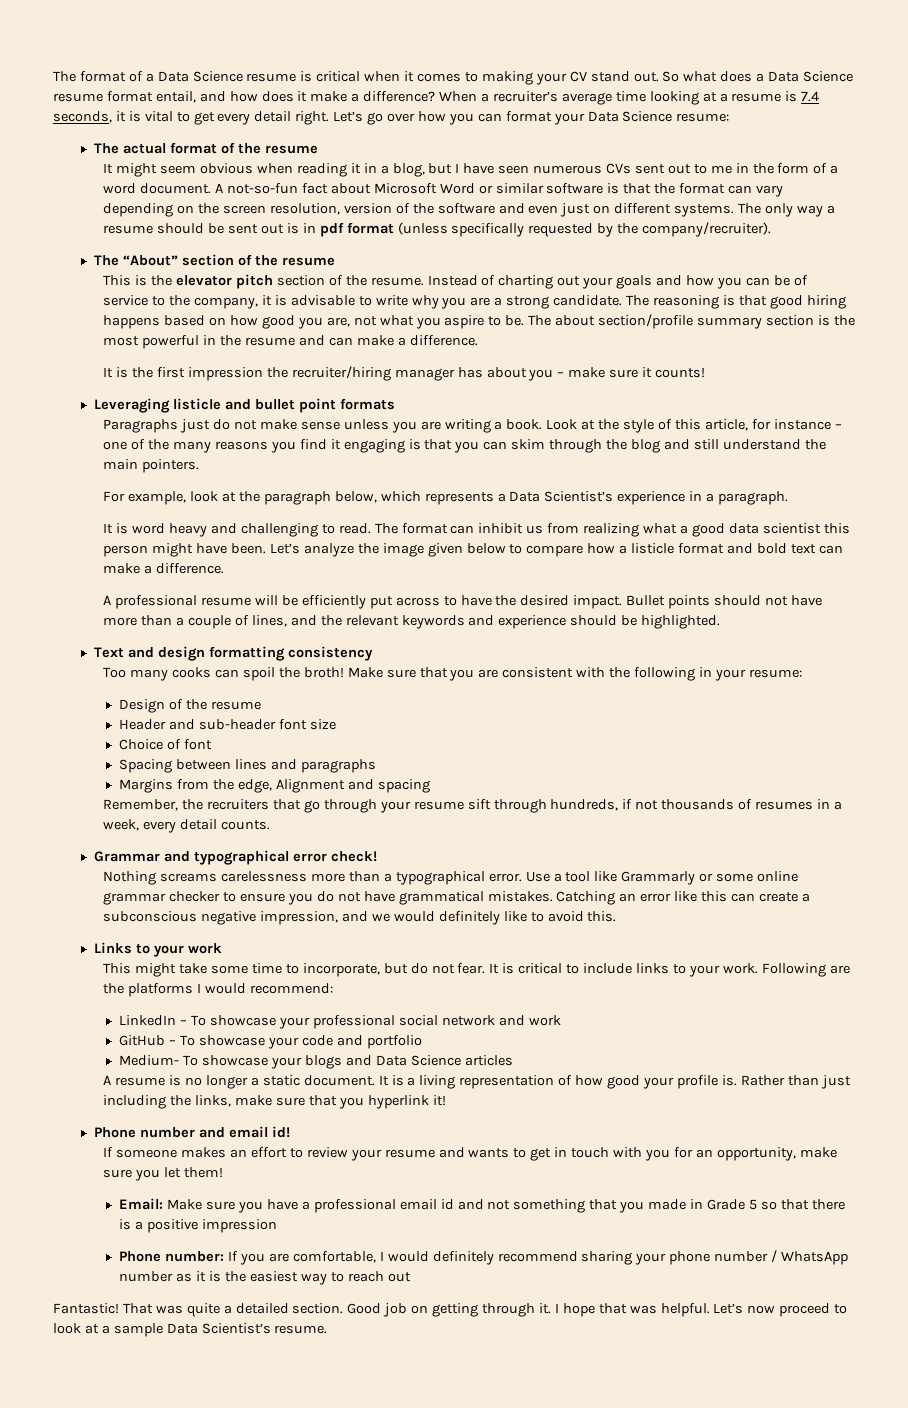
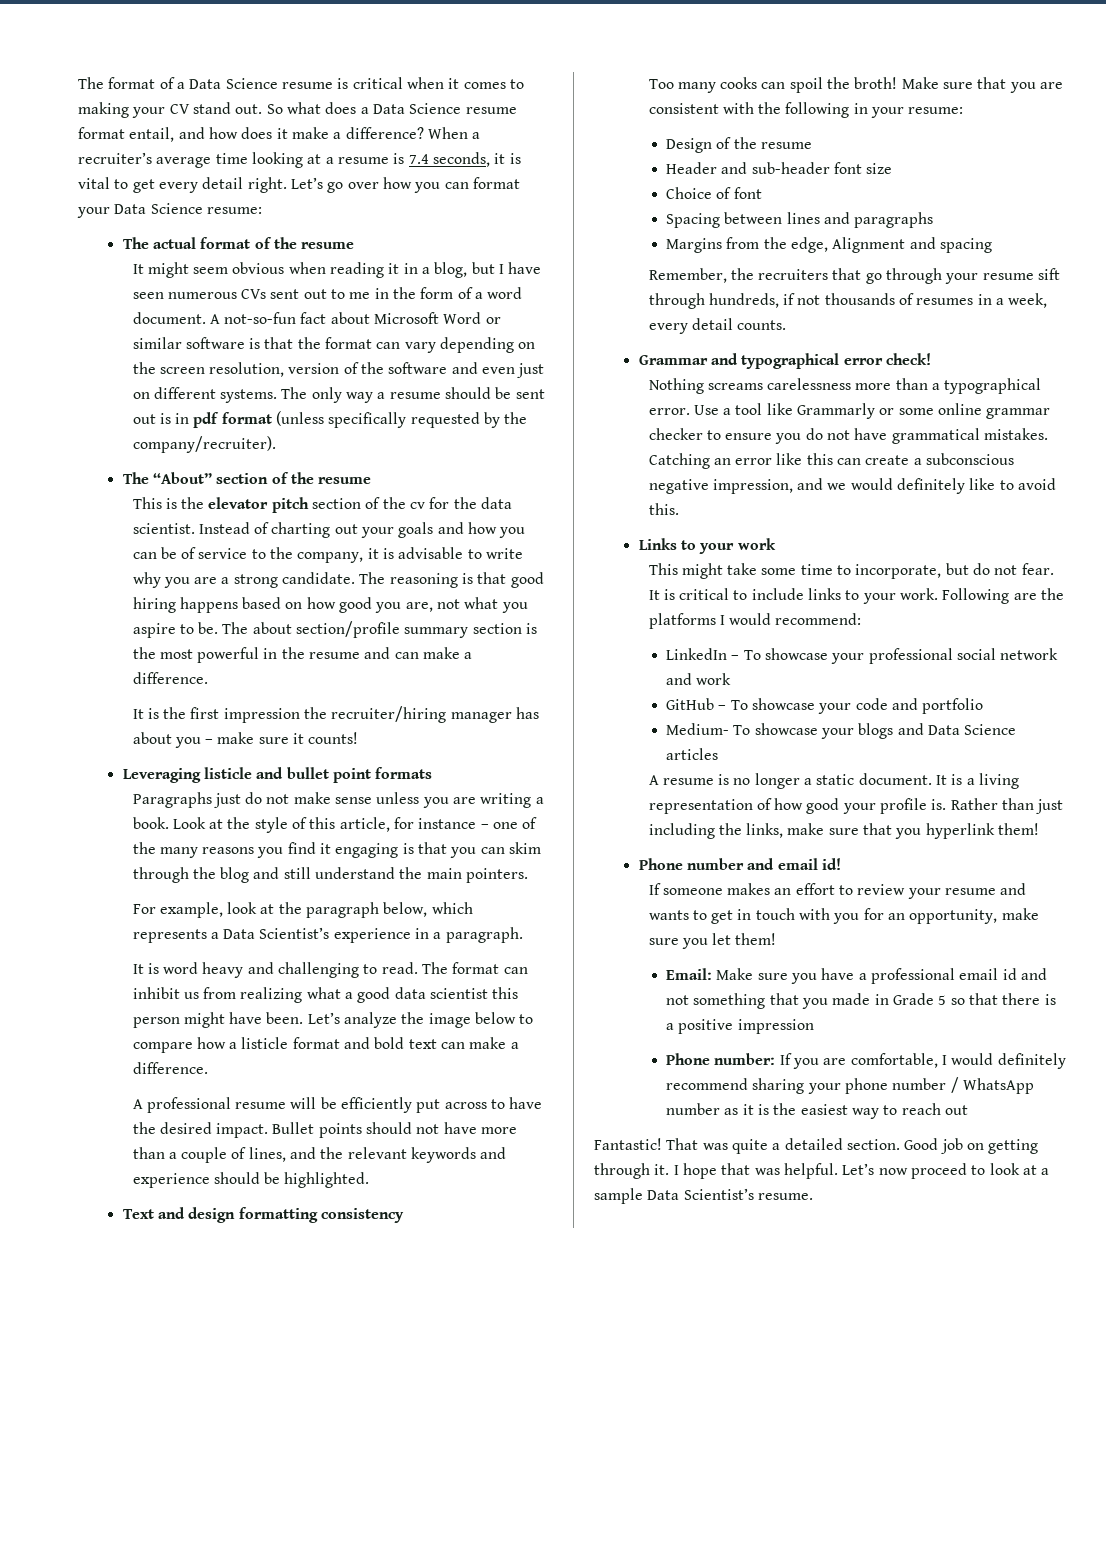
[370,277,424,286] resume. -> [410,497,513,509] [132,523,195,534] cv for the data scientist.
[427,543,463,557] given -> (471, 1020) none
[432,1095,446,1106] it! -> [998,823,1040,835] them!

